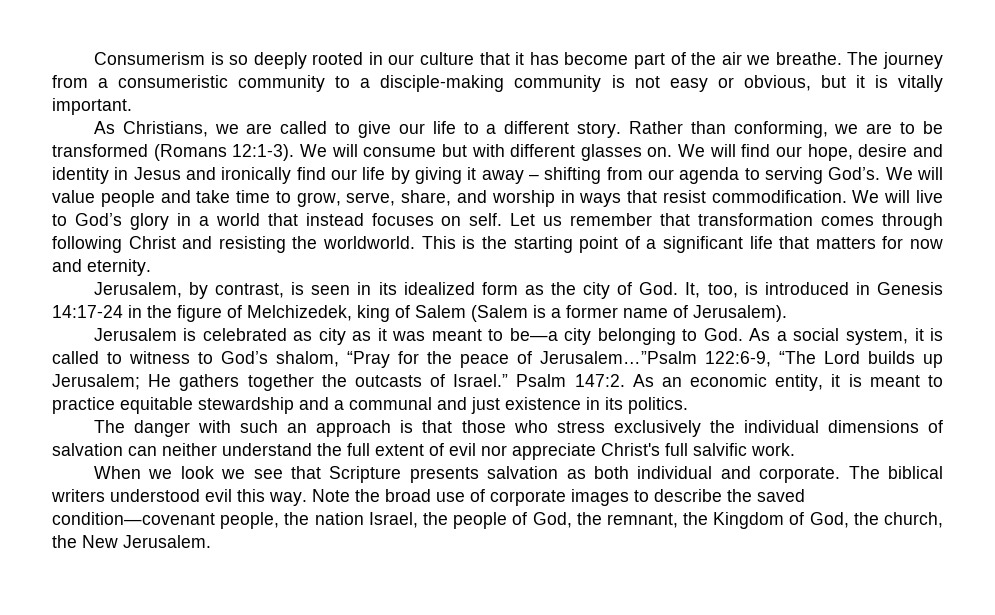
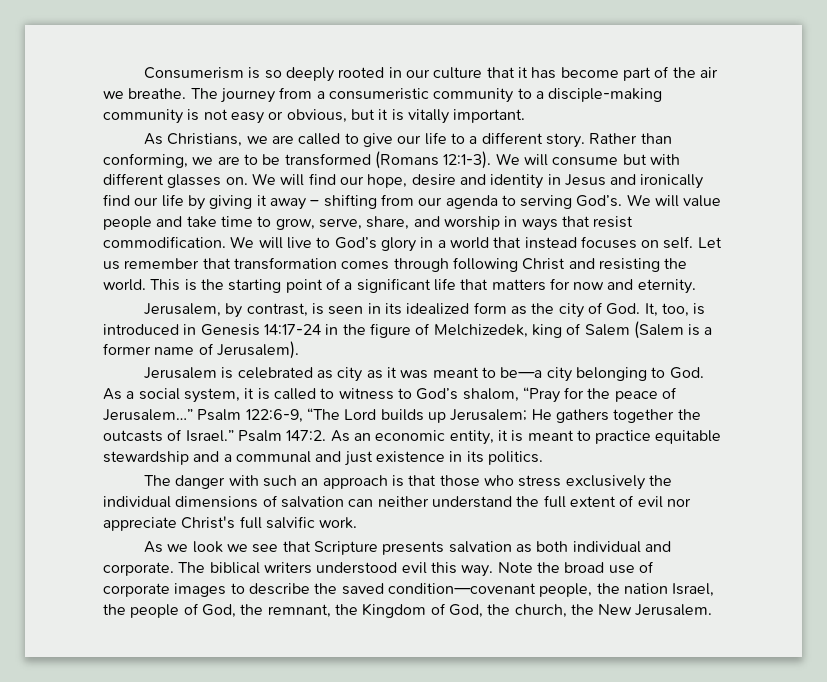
[323,236,416,249] worldworld. -> [103,279,146,291] world.
[540,351,697,364] Jerusalem…”Psalm -> [103,409,242,421] Jerusalem…” Psalm
[93,466,141,479] When -> [144,541,164,553] As

